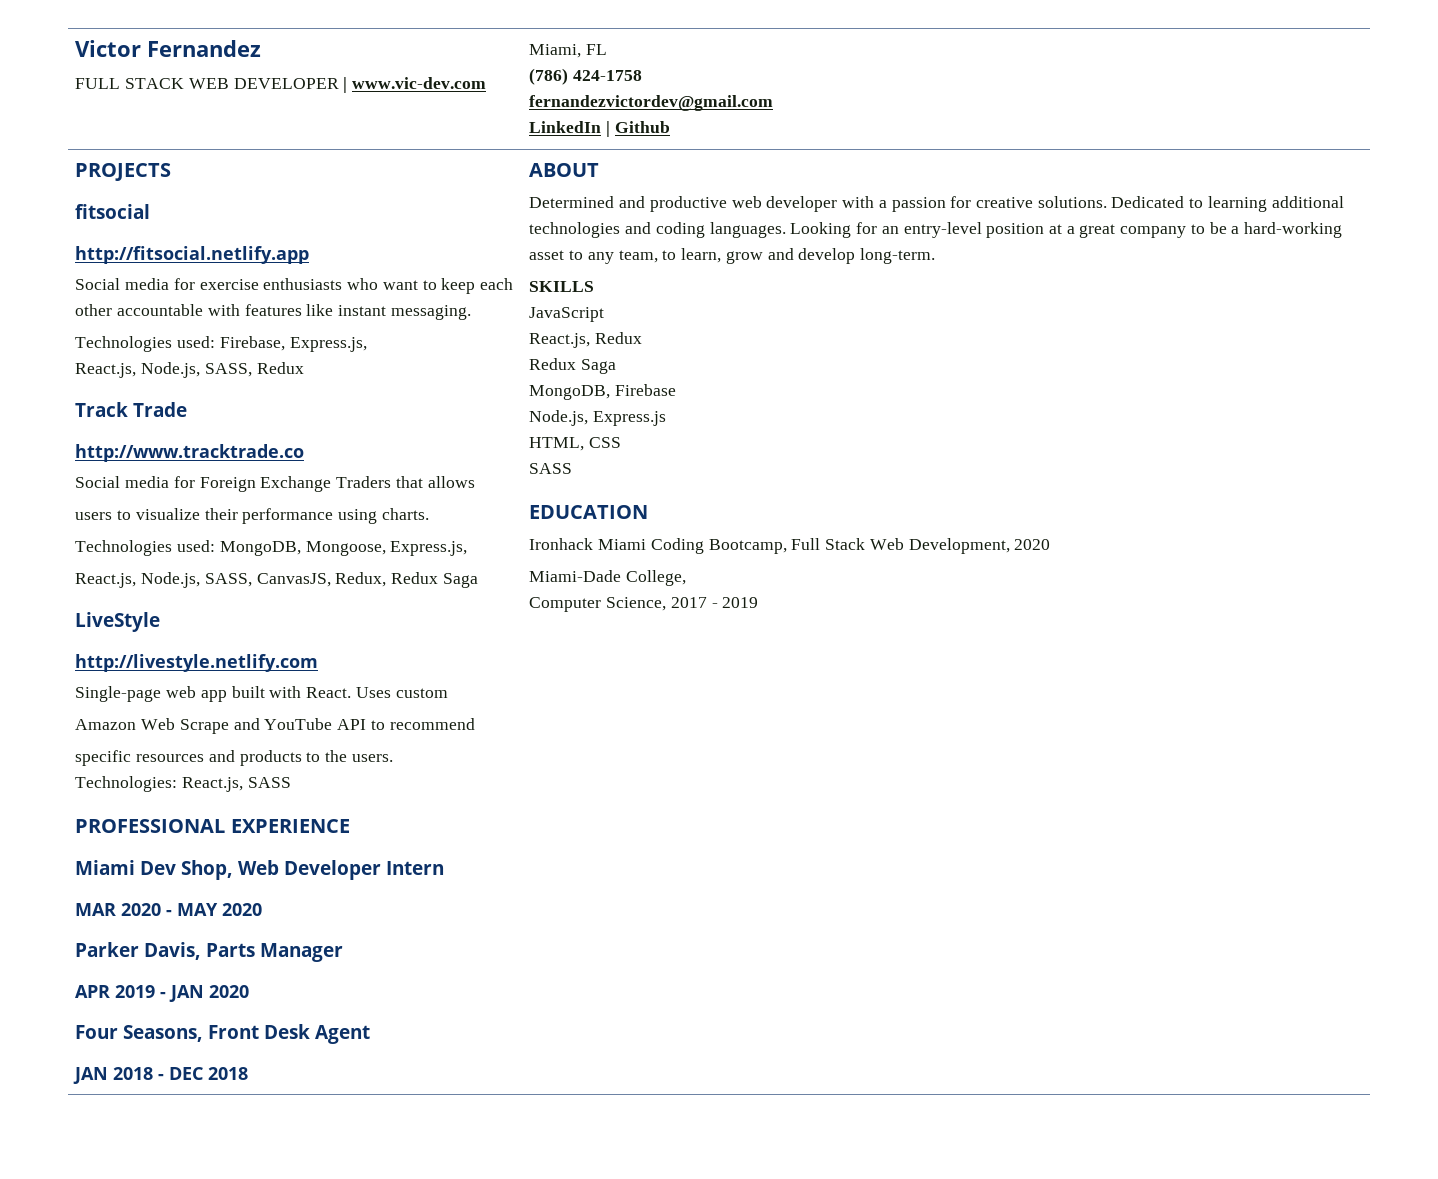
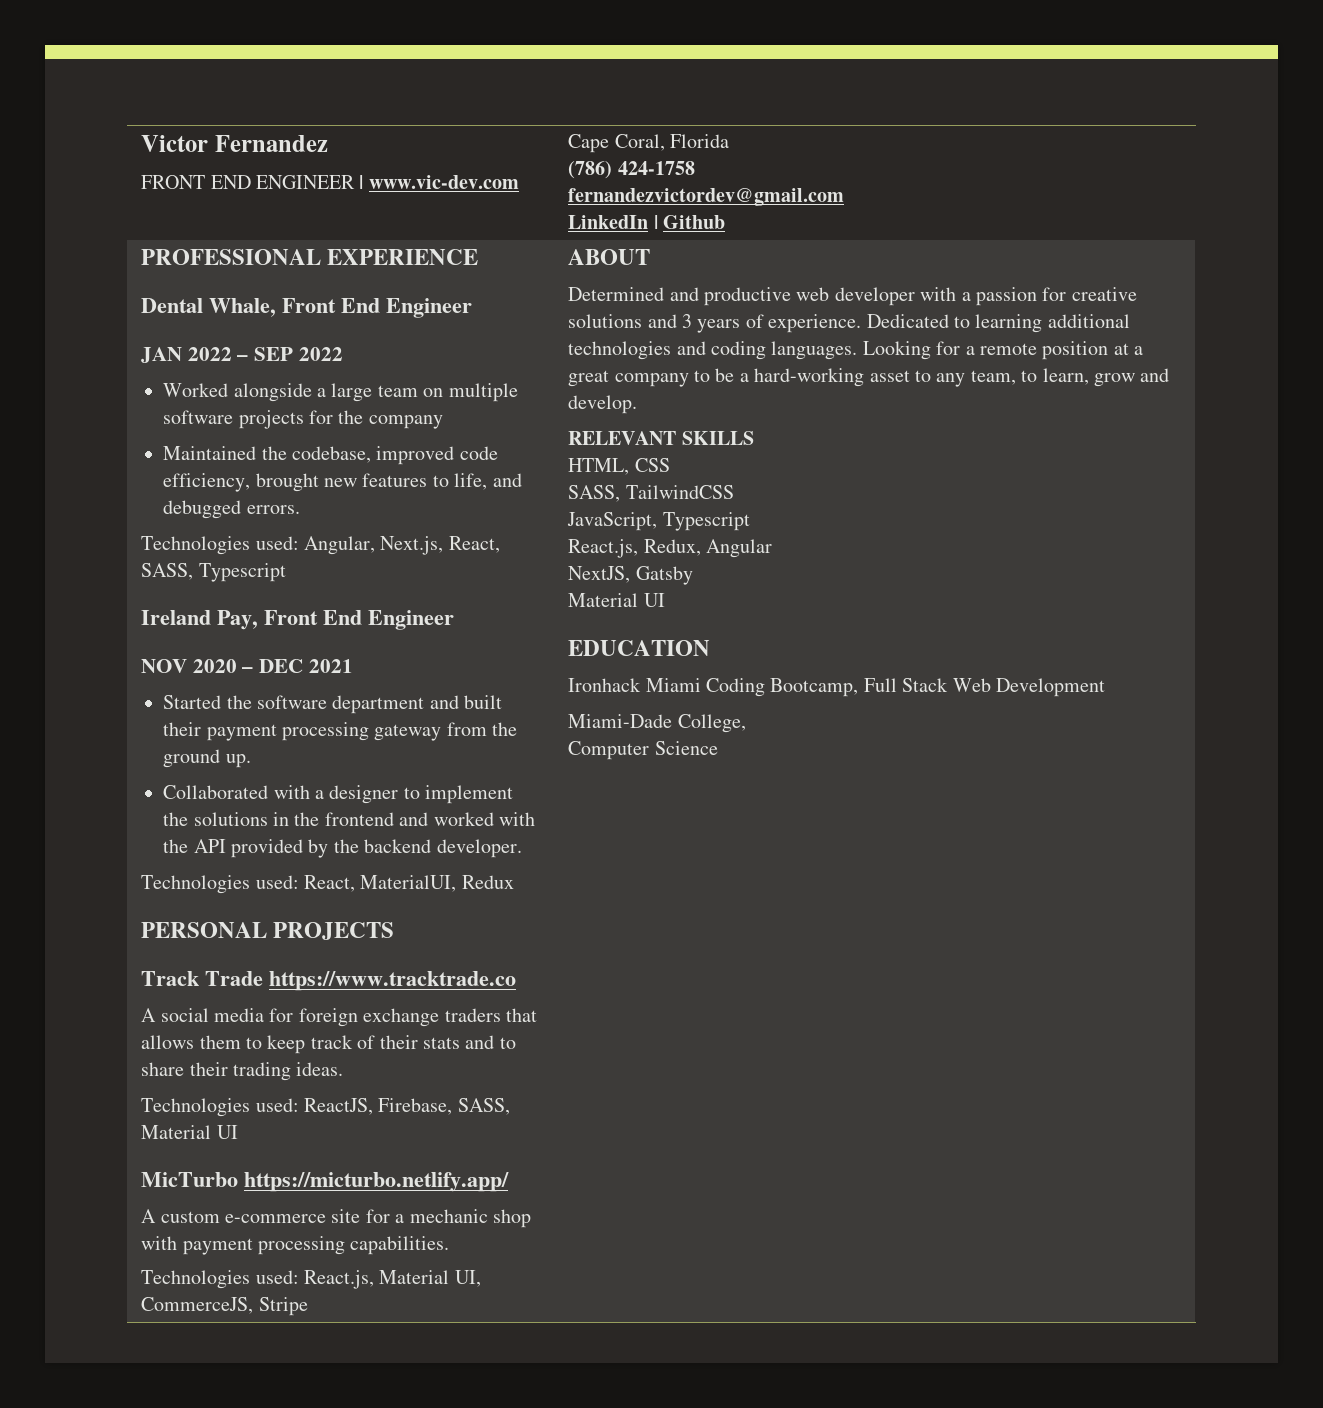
[75,78,339,89] FULL STACK WEB DEVELOPER -> [141,175,355,189] FRONT END ENGINEER
[529,44,608,58] Miami, FL -> [568,134,729,153] Cape Coral, Florida
[75,163,172,181] [75,204,151,219] [75,246,310,264] [75,278,513,294] [75,304,471,320] [75,336,367,352] [75,362,304,378] PROJECTS // fitsocial // http://fitsocial.netlify.app // Social media for exercise enthusiasts who want to keep each other accountable with features like instant messaging. // Technologies used: Firebase, Express.js, // React.js, Node.js, SASS, Redux -> [141,249,479,265] [141,298,473,318] [141,347,343,363] [163,383,518,402] [163,410,443,429] [163,446,498,465] [163,473,522,492] [163,500,300,519] [141,536,500,555] [141,563,286,582] [141,610,455,630] [141,659,353,673] [163,695,503,714] [163,722,518,741] [163,749,251,768] [163,785,514,804] [163,812,535,826] [163,839,522,858] [141,875,514,894] [141,922,395,940] PROFESSIONAL EXPERIENCE // Dental Whale, Front End Engineer // JAN 2022 – SEP 2022 // Worked alongside a large team on multiple software projects for the company // Maintained the codebase, improved code efficiency, brought new features to life, and debugged errors. // Technologies used: Angular, Next.js, React, SASS, Typescript // Ireland Pay, Front End Engineer // NOV 2020 – DEC 2021 // Started the software department and built their payment processing gateway from the ground up. // Collaborated with a designer to implement the solutions in the frontend and worked with the API provided by the backend developer. // Technologies used: React, MaterialUI, Redux // PERSONAL PROJECTS
[75,444,305,462] [75,476,475,492] [75,508,429,524] [75,540,468,556] [75,572,478,588] [75,612,161,632] [75,654,319,672] [75,686,448,702] [75,718,475,734] [75,750,393,766] [75,776,291,792] [75,819,350,833] [75,860,445,880] [75,903,263,916] [75,942,344,962] [75,985,250,1002] [75,1024,371,1044] [73,1067,249,1084] // http://www.tracktrade.co // Social media for Foreign Exchange Traders that allows // users to visualize their performance using charts. // Technologies used: MongoDB, Mongoose, Express.js, // React.js, Node.js, SASS, CanvasJS, Redux, Redux Saga // LiveStyle // http://livestyle.netlify.com // Single-page web app built with React. Uses custom // Amazon Web Scrape and YouTube API to recommend // specific resources and products to the users. // Technologies: React.js, SASS // PROFESSIONAL EXPERIENCE // Miami Dev Shop, Web Developer Intern // MAR 2020 - MAY 2020 // Parker Davis, Parts Manager // APR 2019 - JAN 2020 // Four Seasons, Front Desk Agent // JAN 2018 - DEC 2018 -> [269,971,517,991] [141,1008,537,1027] [141,1035,516,1054] [141,1062,344,1081] [141,1098,510,1117] [141,1125,238,1139] [141,1172,510,1192] [141,1209,531,1228] [141,1236,450,1255] [141,1270,481,1289] [141,1297,308,1316] https://www.tracktrade.co // A social media for foreign exchange traders that allows them to keep track of their stats and to share their trading ideas. // Technologies used: ReactJS, Firebase, SASS, Material UI // MicTurbo https://micturbo.netlify.app/ // A custom e-commerce site for a mechanic shop with payment processing capabilities. // Technologies used: React.js, Material UI, CommerceJS, Stripe
[1037,196,1107,208] solutions. -> [568,314,862,333] solutions and 3 years of experience.
[881,222,982,238] an entry-level -> [965,343,1037,355] a remote
[798,248,935,264] develop long-term. // -> [568,395,638,414] [568,431,677,445] develop. // RELEVANT
[529,307,605,322] [529,332,643,348] [529,358,617,374] [529,384,677,400] [529,410,667,426] [529,437,622,451] [529,463,573,474] JavaScript // React.js, Redux // Redux Saga // MongoDB, Firebase // Node.js, Express.js // HTML, CSS // SASS -> [568,458,670,475] [568,485,734,502] [567,512,750,531] [568,539,772,558] [568,566,693,585] [568,593,665,607] HTML, CSS // SASS, TailwindCSS // JavaScript, Typescript // React.js, Redux, Angular // NextJS, Gatsby // Material UI
[908,538,1051,554] Development, 2020 -> [995,678,1105,697] Development
[606,597,759,611] Science, 2017 - 2019 -> [654,741,718,755] Science

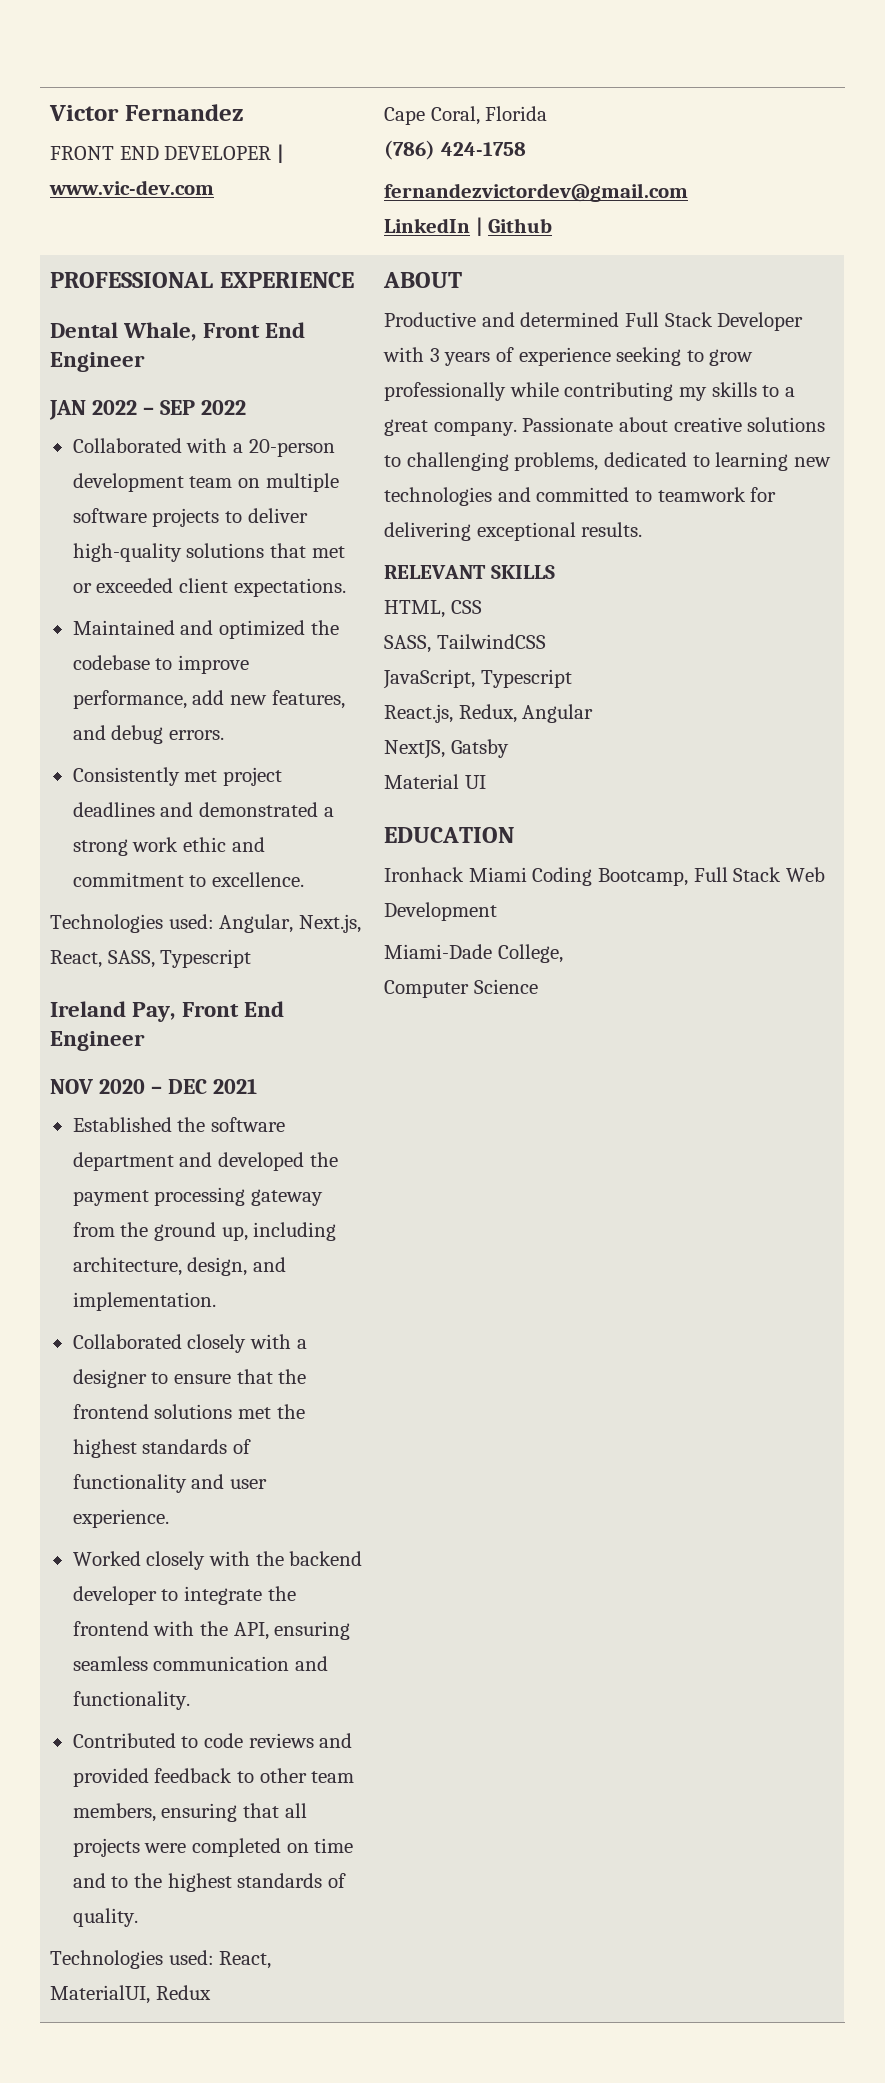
[255,175,355,189] ENGINEER -> [164,146,272,160] DEVELOPER
[163,383,373,402] Worked alongside a large -> [72,438,335,457] [72,473,184,492] Collaborated with a 20-person development
[308,410,443,429] [163,446,498,465] [163,473,522,492] [163,500,300,519] for the company // Maintained the codebase, improved code efficiency, brought new features to life, and debugged errors. -> [224,508,308,523] [72,543,345,562] [72,578,346,597] [72,620,339,639] [72,655,249,674] [72,690,345,709] [72,725,224,744] [72,767,282,786] [72,802,334,817] [72,837,265,856] [72,872,304,887] to deliver high-quality solutions that met or exceeded client expectations. // Maintained and optimized the codebase to improve performance, add new features, and debug errors. // Consistently met project deadlines and demonstrated a strong work ethic and commitment to excellence.
[163,695,222,709] Started -> [72,1117,172,1132] Established
[464,695,503,709] [163,722,202,736] built their -> [217,1152,338,1171] developed the
[225,754,251,768] [163,785,269,799] up. // Collaborated -> [221,1222,337,1241] [72,1257,286,1276] [72,1292,216,1311] [72,1334,247,1353] up, including architecture, design, and implementation. // Collaborated closely
[425,785,514,804] [163,812,535,826] [163,839,522,858] implement the solutions in the frontend and worked with the API provided by the backend developer. -> [173,1369,307,1384] [72,1404,305,1419] [72,1439,251,1458] [72,1474,267,1493] [72,1509,169,1528] [72,1551,363,1570] [72,1586,296,1605] [72,1621,351,1640] [72,1656,328,1671] [72,1691,190,1710] [72,1733,353,1748] [72,1768,355,1787] [72,1803,307,1822] [72,1838,354,1857] [72,1873,346,1892] [72,1908,138,1927] ensure that the frontend solutions met the highest standards of functionality and user experience. // Worked closely with the backend developer to integrate the frontend with the API, ensuring seamless communication and functionality. // Contributed to code reviews and provided feedback to other team members, ensuring that all projects were completed on time and to the highest standards of quality.
[141,922,395,940] [141,971,517,991] [141,1008,537,1027] [141,1035,516,1054] [141,1062,344,1081] [141,1098,510,1117] [141,1125,238,1139] [141,1172,510,1192] [141,1209,531,1228] [141,1236,450,1255] [141,1270,481,1289] [141,1297,308,1316] [568,249,651,265] [568,287,1137,306] [568,314,949,333] // PERSONAL PROJECTS // Track Trade https://www.tracktrade.co // A social media for foreign exchange traders that allows them to keep track of their stats and to share their trading ideas. // Technologies used: ReactJS, Firebase, SASS, Material UI // MicTurbo https://micturbo.netlify.app/ // A custom e-commerce site for a mechanic shop with payment processing capabilities. // Technologies used: React.js, Material UI, CommerceJS, Stripe | ABOUT // Determined and productive web developer with a passion for creative solutions and 3 years of experience. Dedicated -> [383,272,463,288] [384,312,804,331] [383,347,754,366] [384,382,795,401] [384,417,826,436] [384,452,687,471] | ABOUT // Productive and determined Full Stack Developer with 3 years of experience seeking to grow professionally while contributing my skills to a great company. Passionate about creative solutions to challenging problems, dedicated
[1047,314,1130,328] additional -> [793,457,831,467] new
[710,341,1144,360] [568,368,1170,387] [568,395,638,414] coding languages. Looking for a remote position at a great company to be a hard-working asset to any team, to learn, grow and develop. -> [536,487,777,502] [384,522,643,541] committed to teamwork for delivering exceptional results.

